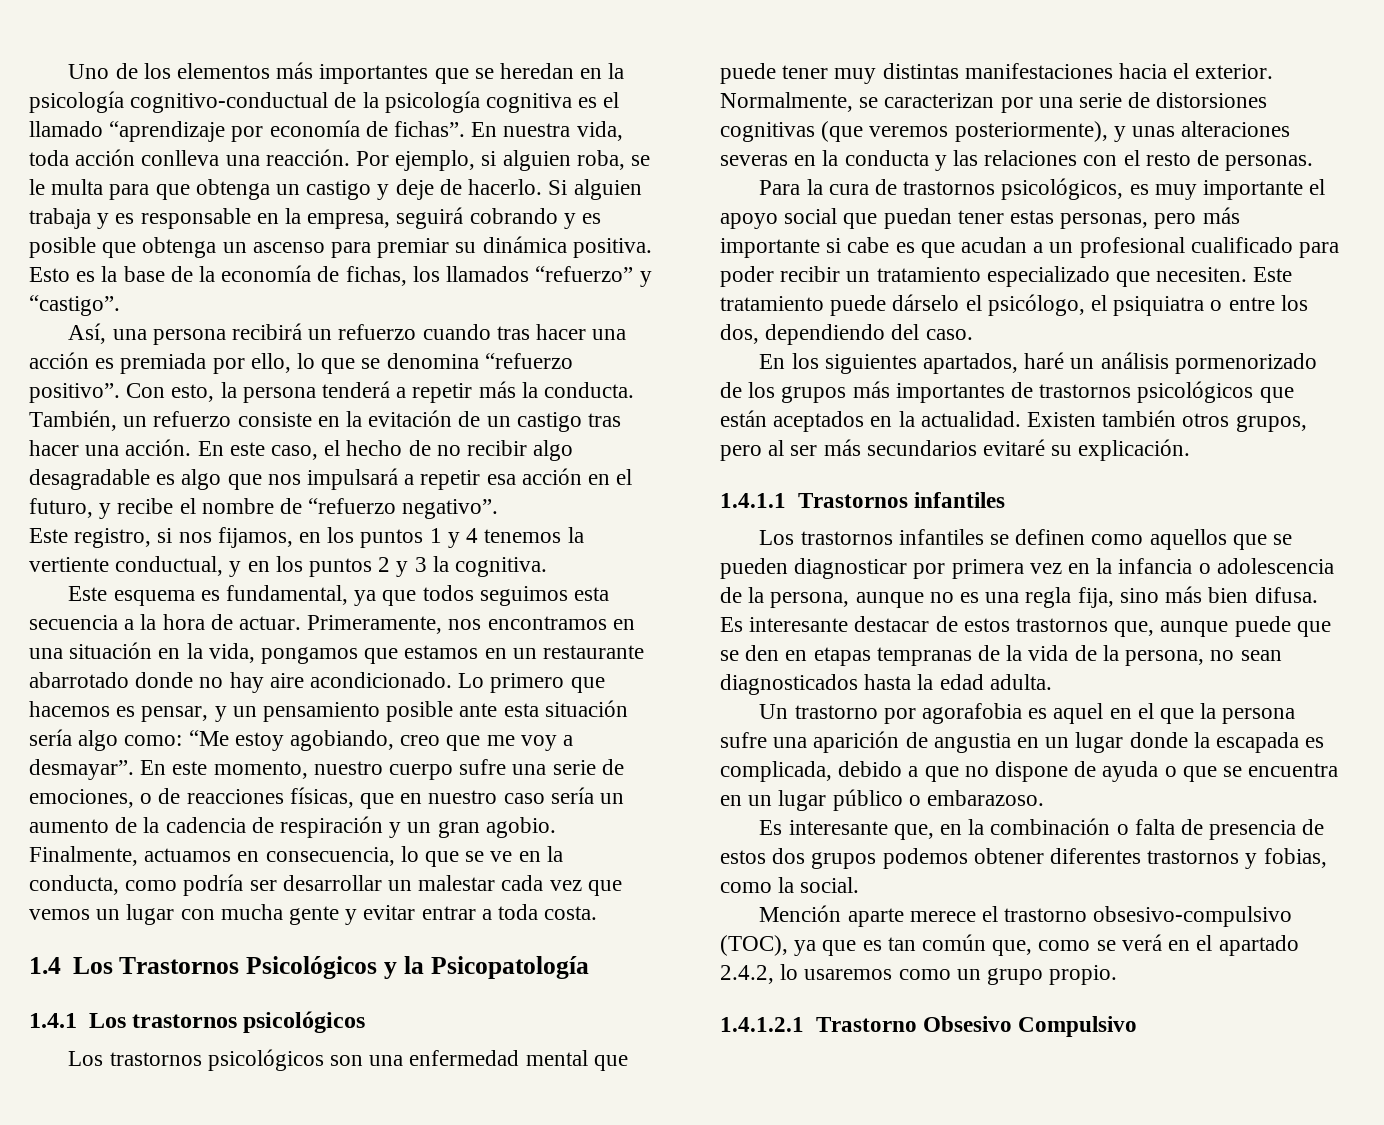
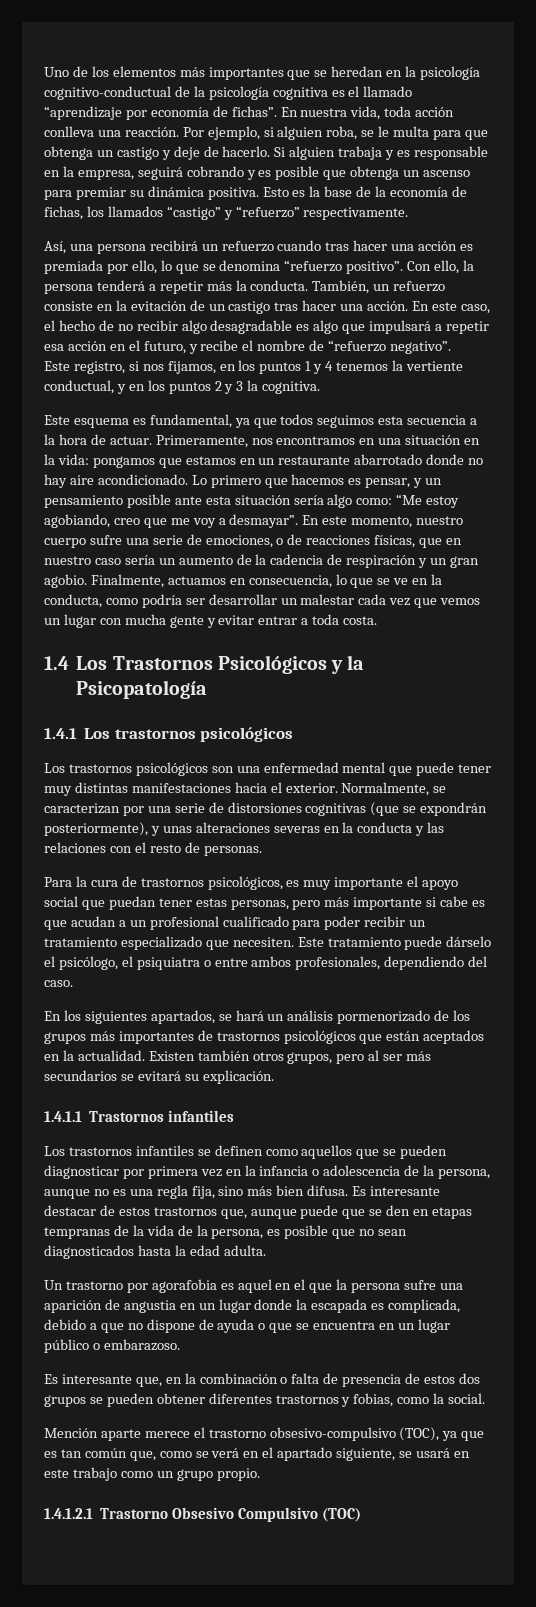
[535,266,652,287] [29,295,120,316] “refuerzo” y “castigo”. -> [166,206,409,220] “castigo” y “refuerzo” respectivamente.
[171,384,215,402] esto, -> [434,260,460,274] ello,
[267,474,301,485] nos -> (366, 329) none
[208,643,255,663] vida, -> [57,454,89,465] vida:
[869,126,949,137] veremos -> [403,802,488,816] se expondrán
[1280,295,1308,311] [720,324,759,344] los dos, -> [251,956,381,970] ambos profesionales,
[1024,352,1065,369] haré -> [218,1010,264,1021] se hará
[983,439,1046,456] evitaré -> [120,1071,181,1081] se evitará
(1205, 658) none -> [267,1225,356,1239] es posible que
[882,848,968,869] podemos -> [89,1393,154,1407] se pueden
[720,964,893,984] 2.4.2, lo usaremos -> [336,1448,470,1461] [44,1467,117,1481] siguiente, se usará en este trabajo
(1137, 1026) none -> [321,1508,361,1522] (TOC)

